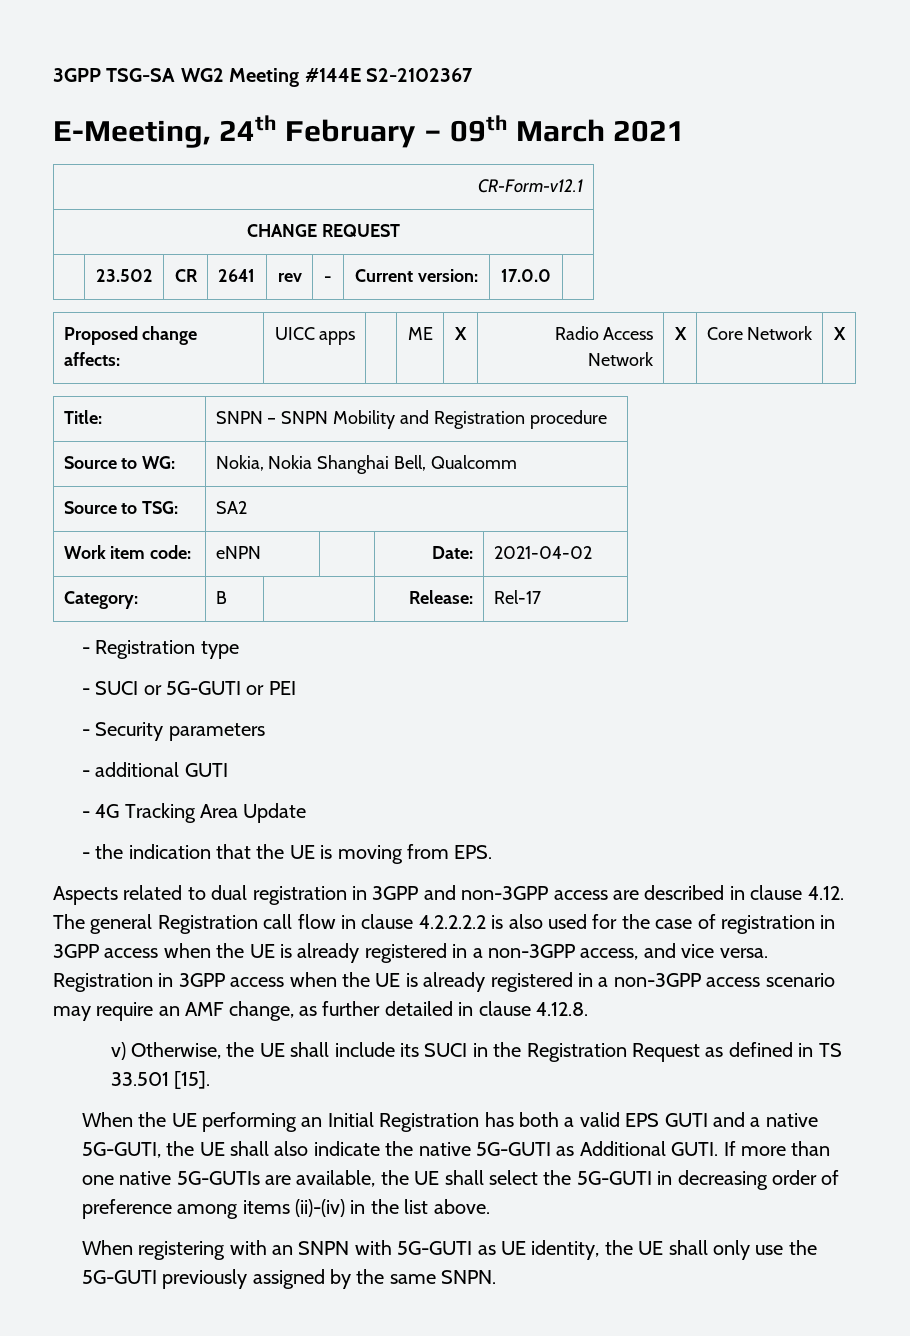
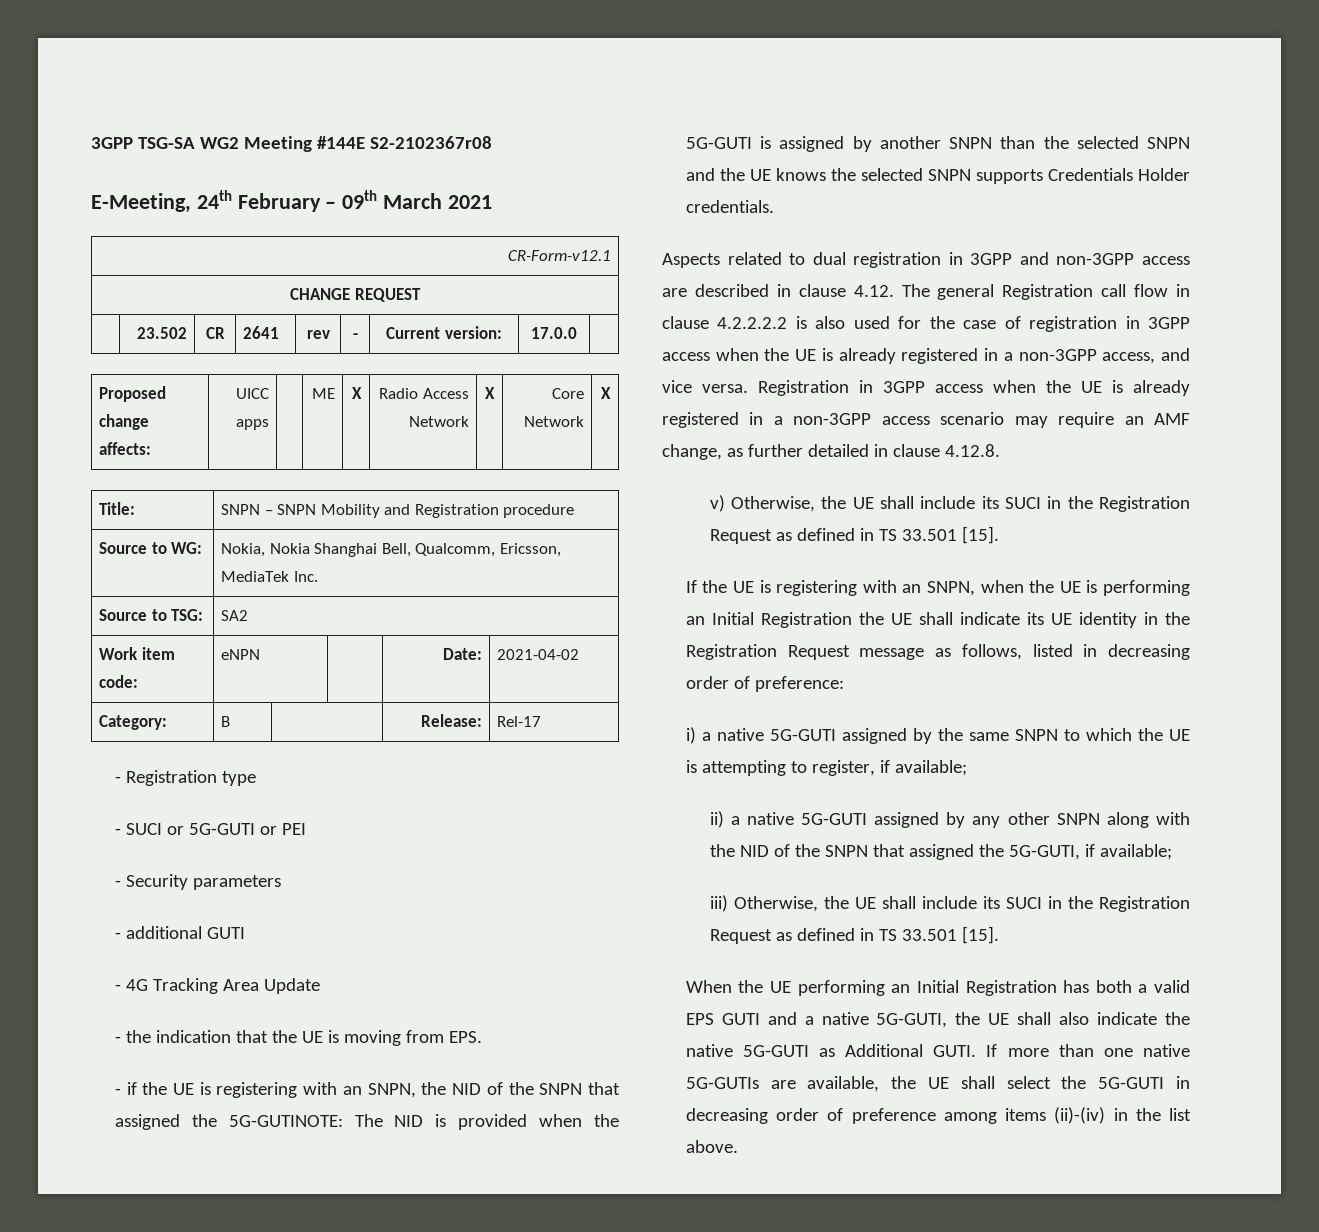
[366,68,473,82] S2-2102367 -> [369,136,492,149] S2-2102367r08
[430,455,517,469] Qualcomm -> [415,543,561,557] [221,571,318,582] Qualcomm, Ericsson, MediaTek Inc.
(493, 852) none -> [114,1082,621,1098] [114,1114,620,1130] [685,136,1190,152] [685,168,1190,184] [685,200,774,213] // - if the UE is registering with an SNPN, the NID of the SNPN that assigned the 5G-GUTINOTE: The NID is provided when the 5G-GUTI is assigned by another SNPN than the selected SNPN and the UE knows the selected SNPN supports Credentials Holder credentials.
(210, 1080) none -> [685,580,1190,596] [685,612,1190,628] [685,644,1190,660] [685,676,844,692] [685,727,1190,744] [685,760,967,776] [709,811,1190,828] [709,844,1172,860] [709,895,1190,912] [709,926,999,944] // If the UE is registering with an SNPN, when the UE is performing an Initial Registration the UE shall indicate its UE identity in the Registration Request message as follows, listed in decreasing order of preference: // i) a native 5G-GUTI assigned by the same SNPN to which the UE is attempting to register, if available; // ii) a native 5G-GUTI assigned by any other SNPN along with the NID of the SNPN that assigned the 5G-GUTI, if available; // iii) Otherwise, the UE shall include its SUCI in the Registration Request as defined in TS 33.501 [15].
[81,1240,817,1260] [81,1269,497,1289] // When registering with an SNPN with 5G-GUTI as UE identity, the UE shall only use the 5G-GUTI previously assigned by the same SNPN. -> (738, 1146) none

